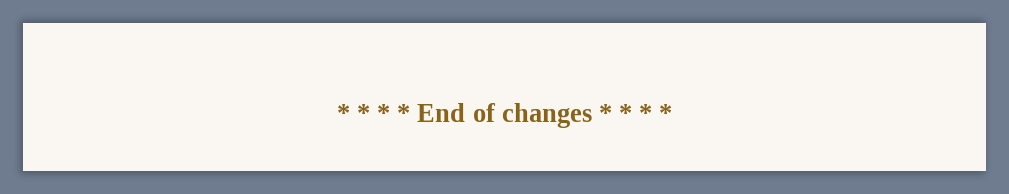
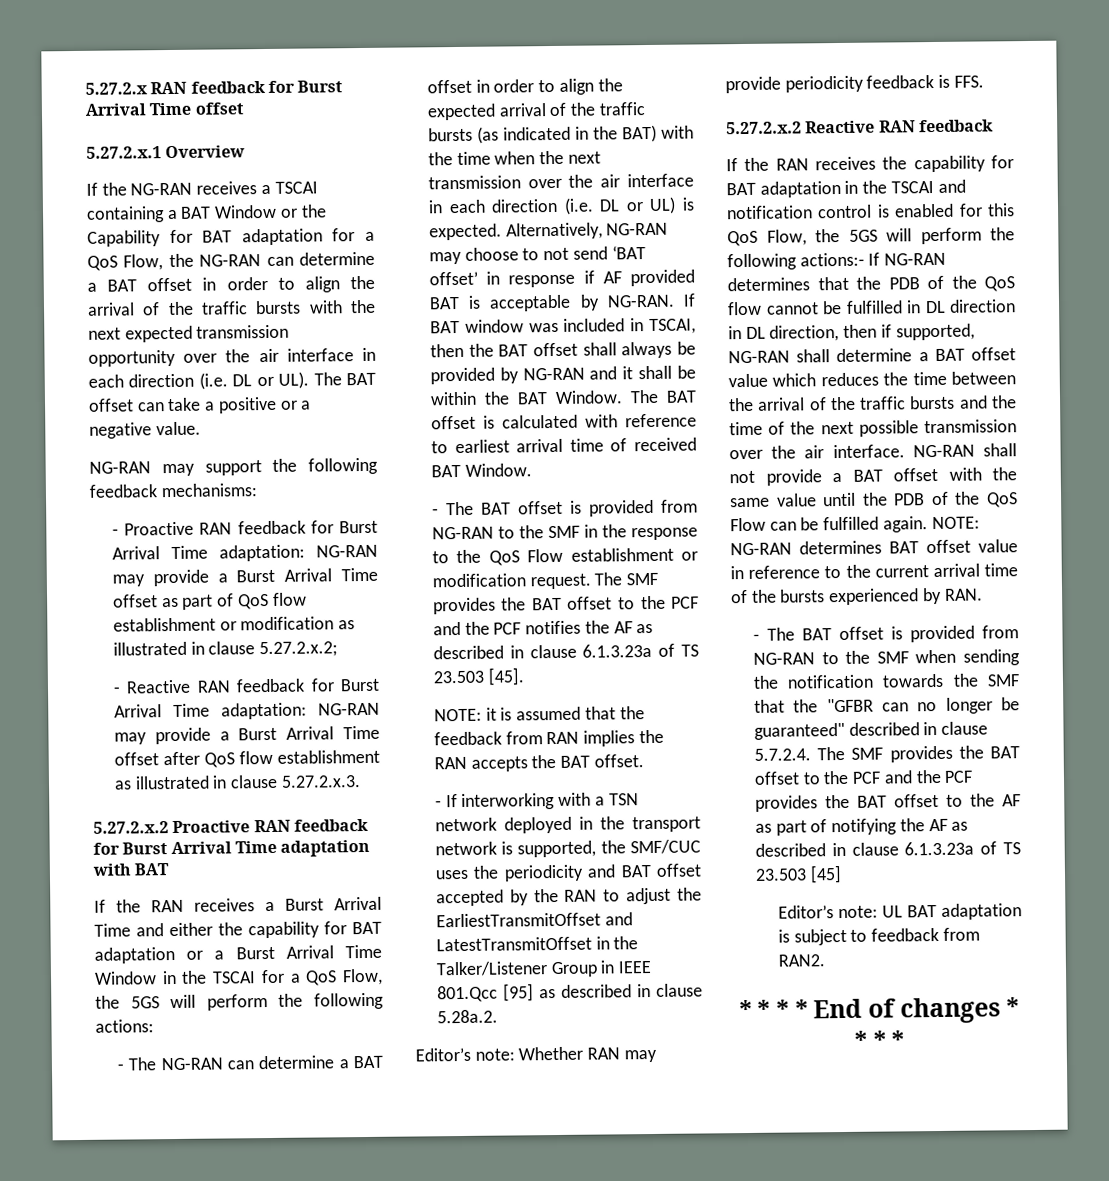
(336, 113) none -> [85,80,344,95] [85,102,244,116] [86,145,246,159] [86,181,318,196] [86,204,327,223] [87,228,375,247] [87,251,375,271] [87,275,375,293] [87,299,376,316] [88,324,290,343] [88,347,376,367] [88,371,377,390] [88,396,312,414] [89,421,201,439] [89,457,378,477] [89,483,257,498] [111,520,378,536] [111,544,378,562] [111,567,378,587] [112,592,307,610] [112,616,356,632] [112,641,339,658] [112,678,380,694] [113,702,380,720] [113,725,380,745] [113,749,380,768] [113,774,361,790] [93,818,369,834] [93,839,371,857] [92,863,170,876] [94,896,382,913] [94,921,382,939] [94,944,382,964] [94,968,384,986] [95,992,384,1011] [95,1019,154,1033] [116,1055,383,1071] [426,78,623,95] [426,102,646,121] [427,124,694,144] [427,150,601,166] [427,173,694,190] [427,196,695,215] [428,222,669,241] [428,246,646,265] [428,269,695,288] [428,293,696,312] [429,318,696,334] [429,341,696,359] [429,365,696,385] [429,389,697,406] [430,413,697,430] [430,437,697,454] [430,463,532,478] [431,499,698,517] [431,524,698,541] [431,547,698,566] [431,572,659,590] [432,595,699,615] [432,620,654,636] [432,643,699,660] [432,667,524,686] [433,706,645,722] [433,729,664,747] [433,754,644,772] [434,792,639,810] [434,816,701,834] [434,839,701,858] [434,863,702,882] [435,887,702,907] [435,912,633,928] [435,936,639,952] [435,960,653,978] [436,983,703,1003] [436,1009,498,1024] [415,1046,657,1063] [725,74,984,94] [726,119,994,135] [726,155,1014,173] [726,179,966,198] [726,203,1015,220] [727,227,1015,247] [727,252,947,271] [727,275,1015,292] [727,299,1016,316] [728,323,975,342] [728,347,1016,364] [728,371,1016,388] [728,395,1017,412] [729,419,1017,437] [729,443,1017,460] [729,467,1017,486] [730,491,1018,508] [730,516,980,533] [730,539,1018,556] [730,563,1018,580] [731,587,983,606] [752,625,1019,643] [752,649,1020,666] [752,673,1020,689] [753,697,1020,714] [753,721,989,740] [753,745,1020,763] [753,769,974,785] [754,793,1021,812] [754,818,969,836] [754,841,1021,857] [754,865,842,884] [777,903,1022,920] [777,927,980,946] [777,954,825,967] 5.27.2.x RAN feedback for Burst Arrival Time offset // 5.27.2.x.1 Overview // If the NG-RAN receives a TSCAI containing a BAT Window or the Capability for BAT adaptation for a QoS Flow, the NG-RAN can determine a BAT offset in order to align the arrival of the traffic bursts with the next expected transmission opportunity over the air interface in each direction (i.e. DL or UL). The BAT offset can take a positive or a negative value. // NG-RAN may support the following feedback mechanisms: // - Proactive RAN feedback for Burst Arrival Time adaptation: NG-RAN may provide a Burst Arrival Time offset as part of QoS flow establishment or modification as illustrated in clause 5.27.2.x.2; // - Reactive RAN feedback for Burst Arrival Time adaptation: NG-RAN may provide a Burst Arrival Time offset after QoS flow establishment as illustrated in clause 5.27.2.x.3. // 5.27.2.x.2 Proactive RAN feedback for Burst Arrival Time adaptation with BAT // If the RAN receives a Burst Arrival Time and either the capability for BAT adaptation or a Burst Arrival Time Window in the TSCAI for a QoS Flow, the 5GS will perform the following actions: // - The NG-RAN can determine a BAT offset in order to align the expected arrival of the traffic bursts (as indicated in the BAT) with the time when the next transmission over the air interface in each direction (i.e. DL or UL) is expected. Alternatively, NG-RAN may choose to not send ‘BAT offset’ in response if AF provided BAT is acceptable by NG-RAN. If BAT window was included in TSCAI, then the BAT offset shall always be provided by NG-RAN and it shall be within the BAT Window. The BAT offset is calculated with reference to earliest arrival time of received BAT Window. // - The BAT offset is provided from NG-RAN to the SMF in the response to the QoS Flow establishment or modification request. The SMF provides the BAT offset to the PCF and the PCF notifies the AF as described in clause 6.1.3.23a of TS 23.503 [45]. // NOTE: it is assumed that the feedback from RAN implies the RAN accepts the BAT offset. // - If interworking with a TSN network deployed in the transport network is supported, the SMF/CUC uses the periodicity and BAT offset accepted by the RAN to adjust the EarliestTransmitOffset and LatestTransmitOffset in the Talker/Listener Group in IEEE 801.Qcc [95] as described in clause 5.28a.2. // Editor’s note: Whether RAN may provide periodicity feedback is FFS. // 5.27.2.x.2 Reactive RAN feedback // If the RAN receives the capability for BAT adaptation in the TSCAI and notification control is enabled for this QoS Flow, the 5GS will perform the following actions:- If NG-RAN determines that the PDB of the QoS flow cannot be fulfilled in DL direction in DL direction, then if supported, NG-RAN shall determine a BAT offset value which reduces the time between the arrival of the traffic bursts and the time of the next possible transmission over the air interface. NG-RAN shall not provide a BAT offset with the same value until the PDB of the QoS Flow can be fulfilled again. NOTE: NG-RAN determines BAT offset value in reference to the current arrival time of the bursts experienced by RAN. // - The BAT offset is provided from NG-RAN to the SMF when sending the notification towards the SMF that the "GFBR can no longer be guaranteed" described in clause 5.7.2.4. The SMF provides the BAT offset to the PCF and the PCF provides the BAT offset to the AF as part of notifying the AF as described in clause 6.1.3.23a of TS 23.503 [45] // Editor’s note: UL BAT adaptation is subject to feedback from RAN2. //

